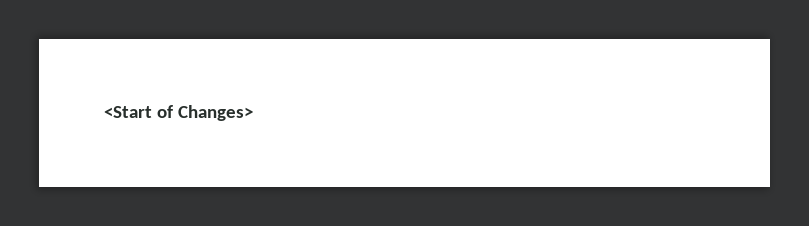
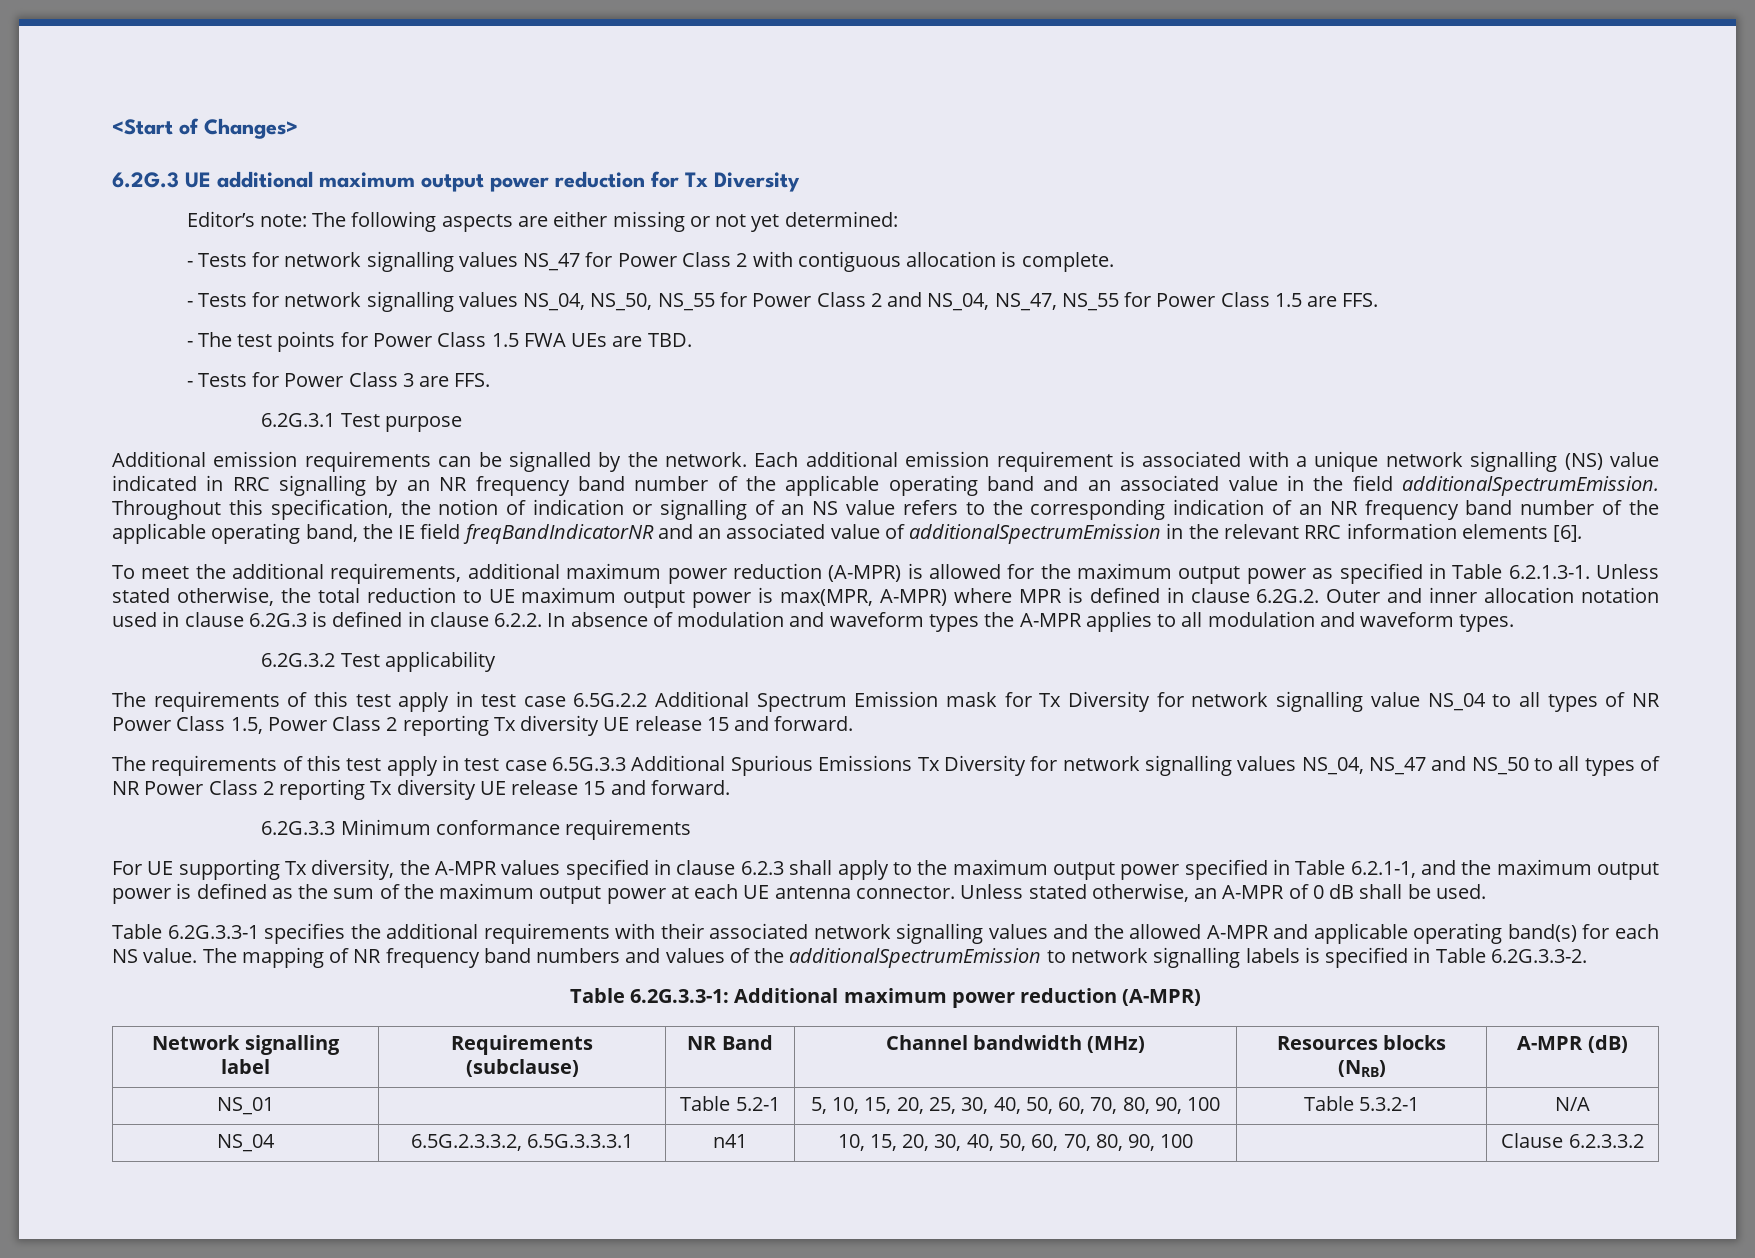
(254, 113) none -> [112,171,800,192] [186,211,898,232] [186,251,1114,272] [186,291,1379,312] [186,331,692,352] [186,372,491,387] [261,413,462,432] [112,451,1659,472] [112,475,1659,496] [112,499,1659,520] [112,523,1584,544] [112,563,1659,584] [112,587,1660,608] [112,611,1515,632] [261,651,496,672] [112,691,1660,712] [112,715,854,736] [112,755,1660,776] [112,779,730,800] [261,819,692,840] [112,859,1659,880] [112,883,1486,904] [112,923,1660,944] [112,947,1587,968] [569,988,1202,1008] [152,1035,340,1055] [221,1059,270,1074] [451,1035,593,1055] [465,1059,579,1077] [687,1035,773,1050] [885,1035,1146,1053] [1276,1035,1447,1050] [1337,1060,1386,1077] [1517,1035,1628,1053] [217,1097,274,1115] [680,1096,780,1111] [810,1097,1221,1114] [1303,1096,1420,1111] [1555,1097,1590,1111] [217,1134,275,1152] [410,1134,634,1151] [713,1134,747,1148] [837,1134,1194,1151] [1501,1133,1644,1148] // 6.2G.3 UE additional maximum output power reduction for Tx Diversity // Editor’s note: The following aspects are either missing or not yet determined: // - Tests for network signalling values NS_47 for Power Class 2 with contiguous allocation is complete. // - Tests for network signalling values NS_04, NS_50, NS_55 for Power Class 2 and NS_04, NS_47, NS_55 for Power Class 1.5 are FFS. // - The test points for Power Class 1.5 FWA UEs are TBD. // - Tests for Power Class 3 are FFS. // 6.2G.3.1 Test purpose // Additional emission requirements can be signalled by the network. Each additional emission requirement is associated with a unique network signalling (NS) value indicated in RRC signalling by an NR frequency band number of the applicable operating band and an associated value in the field additionalSpectrumEmission. Throughout this specification, the notion of indication or signalling of an NS value refers to the corresponding indication of an NR frequency band number of the applicable operating band, the IE field freqBandIndicatorNR and an associated value of additionalSpectrumEmission in the relevant RRC information elements [6]. // To meet the additional requirements, additional maximum power reduction (A-MPR) is allowed for the maximum output power as specified in Table 6.2.1.3-1. Unless stated otherwise, the total reduction to UE maximum output power is max(MPR, A-MPR) where MPR is defined in clause 6.2G.2. Outer and inner allocation notation used in clause 6.2G.3 is defined in clause 6.2.2. In absence of modulation and waveform types the A-MPR applies to all modulation and waveform types. // 6.2G.3.2 Test applicability // The requirements of this test apply in test case 6.5G.2.2 Additional Spectrum Emission mask for Tx Diversity for network signalling value NS_04 to all types of NR Power Class 1.5, Power Class 2 reporting Tx diversity UE release 15 and forward. // The requirements of this test apply in test case 6.5G.3.3 Additional Spurious Emissions Tx Diversity for network signalling values NS_04, NS_47 and NS_50 to all types of NR Power Class 2 reporting Tx diversity UE release 15 and forward. // 6.2G.3.3 Minimum conformance requirements // For UE supporting Tx diversity, the A-MPR values specified in clause 6.2.3 shall apply to the maximum output power specified in Table 6.2.1-1, and the maximum output power is defined as the sum of the maximum output power at each UE antenna connector. Unless stated otherwise, an A-MPR of 0 dB shall be used. // Table 6.2G.3.3-1 specifies the additional requirements with their associated network signalling values and the allowed A-MPR and applicable operating band(s) for each NS value. The mapping of NR frequency band numbers and values of the additionalSpectrumEmission to network signalling labels is specified in Table 6.2G.3.3-2. // Table 6.2G.3.3-1: Additional maximum power reduction (A-MPR) // Network signalling label | Requirements (subclause) | NR Band | Channel bandwidth (MHz) | Resources blocks (NRB) | A-MPR (dB) // NS_01 | | Table 5.2-1 | 5, 10, 15, 20, 25, 30, 40, 50, 60, 70, 80, 90, 100 | Table 5.3.2-1 | N/A // NS_04 | 6.5G.2.3.3.2, 6.5G.3.3.3.1 | n41 | 10, 15, 20, 30, 40, 50, 60, 70, 80, 90, 100 | | Clause 6.2.3.3.2

